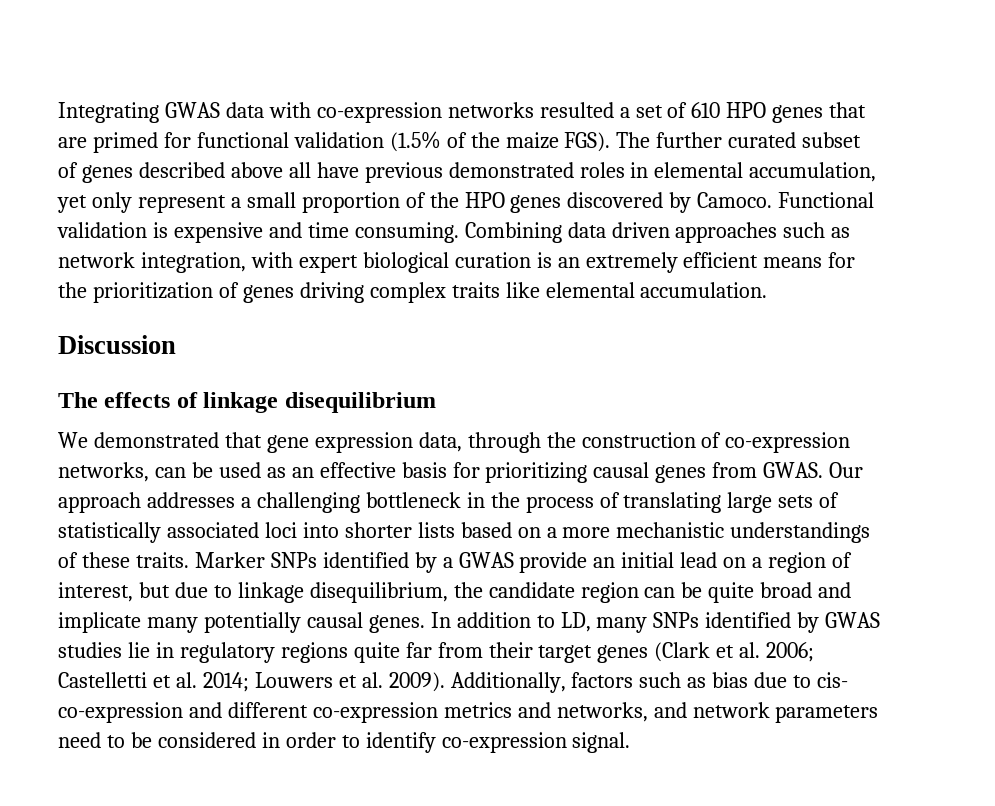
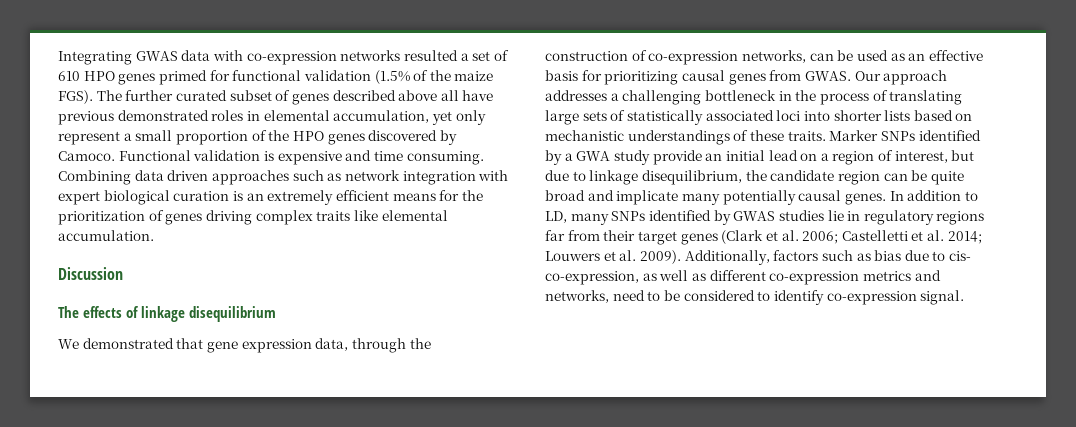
[829,102,867,118] [58,137,87,148] that are -> (156, 79) none
[140,252,246,273] integration, -> [402,171,476,185] integration
[546,527,611,538] a more -> (973, 117) none
[458,552,514,568] GWAS -> [576,150,650,165] GWA study
[353,642,400,663] quite -> (985, 218) none
[58,702,222,723] co-expression and -> [545,270,706,285] co-expression, as well as
[653,702,879,723] and network parameters -> (609, 296) none
[261,732,336,748] in order -> (755, 295) none

